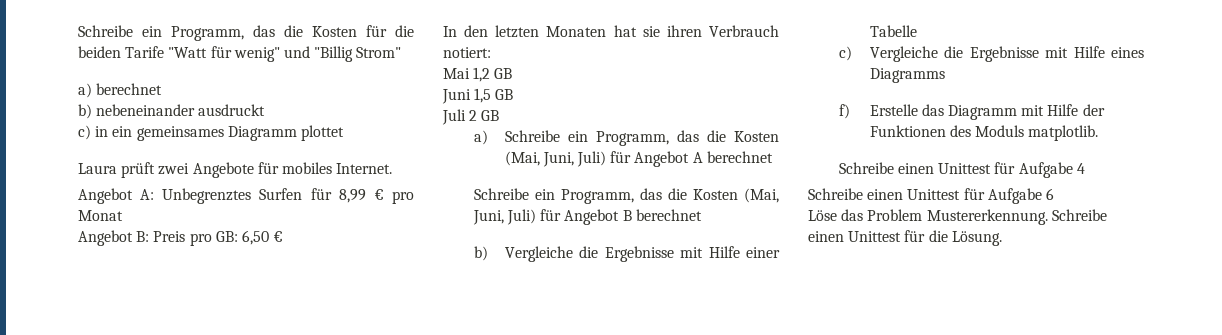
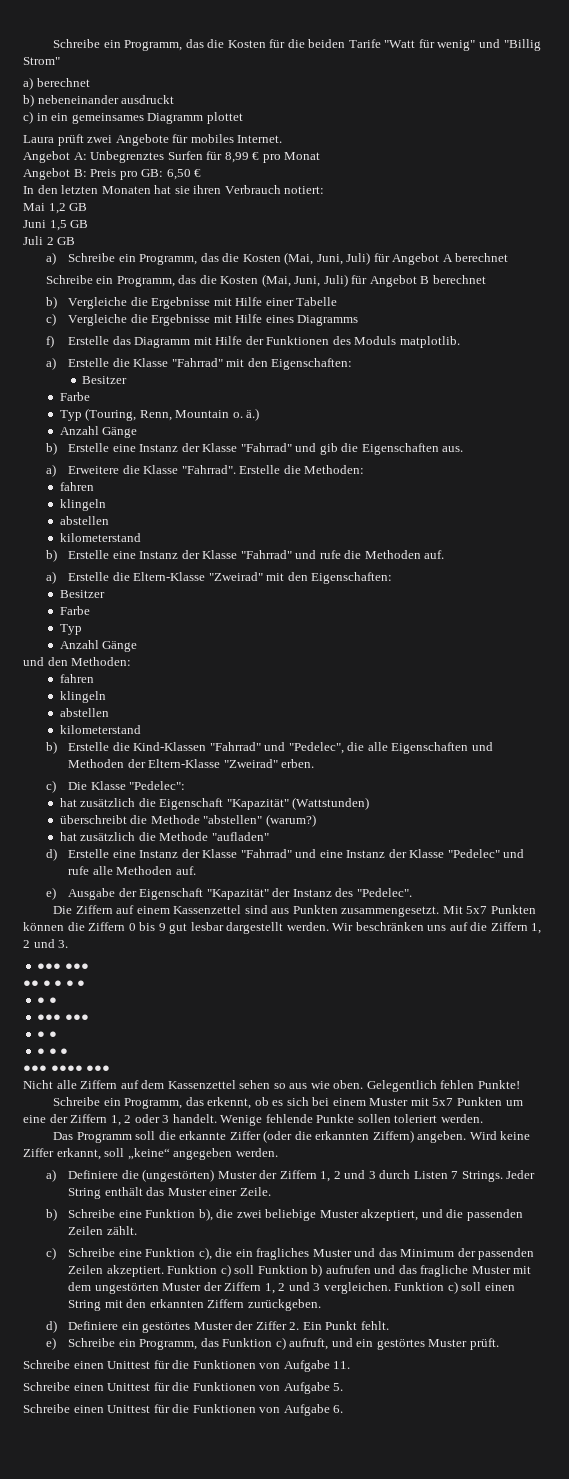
[838,162,1085,178] [808,188,1054,204] [808,209,1107,225] [808,230,1002,246] Schreibe einen Unittest für Aufgabe 4 // Schreibe einen Unittest für Aufgabe 6 // Löse das Problem Mustererkennung. Schreibe einen Unittest für die Lösung. -> [45,357,353,370] [82,376,128,384] [59,392,90,401] [59,408,260,421] [59,426,138,438] [45,442,464,455] [45,464,365,477] [59,482,94,491] [59,499,106,511] [59,516,109,525] [59,533,141,542] [45,549,445,562] [45,571,393,584] [59,590,105,598] [59,606,90,615] [59,624,82,635] [59,640,138,652] [23,657,132,666] [59,674,94,683] [59,691,106,703] [59,708,109,717] [59,725,141,734] [45,741,493,754] [68,759,315,768] [45,780,186,793] [59,797,370,810] [59,814,316,827] [59,832,269,841] [45,848,525,861] [68,866,196,875] [45,887,412,900] [53,905,536,917] [23,922,542,934] [23,939,69,948] [37,963,89,970] [23,980,86,987] [37,997,57,1004] [37,1014,89,1021] [37,1031,57,1038] [37,1048,69,1055] [23,1065,111,1072] [23,1080,520,1092] [53,1097,523,1109] [23,1114,483,1126] [53,1130,531,1143] [23,1148,278,1160] [45,1169,536,1182] [68,1187,271,1199] [45,1208,523,1221] [68,1226,137,1235] [45,1247,535,1260] [68,1264,532,1277] [68,1281,515,1294] [68,1299,321,1311] [45,1320,389,1333] [45,1337,499,1350] [23,1360,351,1372] [23,1382,344,1394] [23,1404,344,1416] a) Erstelle die Klasse "Fahrrad" mit den Eigenschaften: // Besitzer // Farbe // Typ (Touring, Renn, Mountain o. ä.) // Anzahl Gänge // b) Erstelle eine Instanz der Klasse "Fahrrad" und gib die Eigenschaften aus. // a) Erweitere die Klasse "Fahrrad". Erstelle die Methoden: // fahren // klingeln // abstellen // kilometerstand // b) Erstelle eine Instanz der Klasse "Fahrrad" und rufe die Methoden auf. // a) Erstelle die Eltern-Klasse "Zweirad" mit den Eigenschaften: // Besitzer // Farbe // Typ // Anzahl Gänge // und den Methoden: // fahren // klingeln // abstellen // kilometerstand // b) Erstelle die Kind-Klassen "Fahrrad" und "Pedelec", die alle Eigenschaften und Methoden der Eltern-Klasse "Zweirad" erben. // c) Die Klasse "Pedelec": // hat zusätzlich die Eigenschaft "Kapazität" (Wattstunden) // überschreibt die Methode "abstellen" (warum?) // hat zusätzlich die Methode "aufladen" // d) Erstelle eine Instanz der Klasse "Fahrrad" und eine Instanz der Klasse "Pedelec" und rufe alle Methoden auf. // e) Ausgabe der Eigenschaft "Kapazität" der Instanz des "Pedelec". // Die Ziffern auf einem Kassenzettel sind aus Punkten zusammengesetzt. Mit 5x7 Punkten können die Ziffern 0 bis 9 gut lesbar dargestellt werden. Wir beschränken uns auf die Ziffern 1, 2 und 3. // ●●● ●●● // ●● ● ● ● ● // ● ● // ●●● ●●● // ● ● // ● ● ● // ●●● ●●●● ●●● // Nicht alle Ziffern auf dem Kassenzettel sehen so aus wie oben. Gelegentlich fehlen Punkte! // Schreibe ein Programm, das erkennt, ob es sich bei einem Muster mit 5x7 Punkten um eine der Ziffern 1, 2 oder 3 handelt. Wenige fehlende Punkte sollen toleriert werden. // Das Programm soll die erkannte Ziffer (oder die erkannten Ziffern) angeben. Wird keine Ziffer erkannt, soll „keine“ angegeben werden. // a) Definiere die (ungestörten) Muster der Ziffern 1, 2 und 3 durch Listen 7 Strings. Jeder String enthält das Muster einer Zeile. // b) Schreibe eine Funktion b), die zwei beliebige Muster akzeptiert, und die passenden Zeilen zählt. // c) Schreibe eine Funktion c), die ein fragliches Muster und das Minimum der passenden Zeilen akzeptiert. Funktion c) soll Funktion b) aufrufen und das fragliche Muster mit dem ungestörten Muster der Ziffern 1, 2 und 3 vergleichen. Funktion c) soll einen String mit den erkannten Ziffern zurückgeben. // d) Definiere ein gestörtes Muster der Ziffer 2. Ein Punkt fehlt. // e) Schreibe ein Programm, das Funktion c) aufruft, und ein gestörtes Muster prüft. // Schreibe einen Unittest für die Funktionen von Aufgabe 11. // Schreibe einen Unittest für die Funktionen von Aufgabe 5. // Schreibe einen Unittest für die Funktionen von Aufgabe 6.

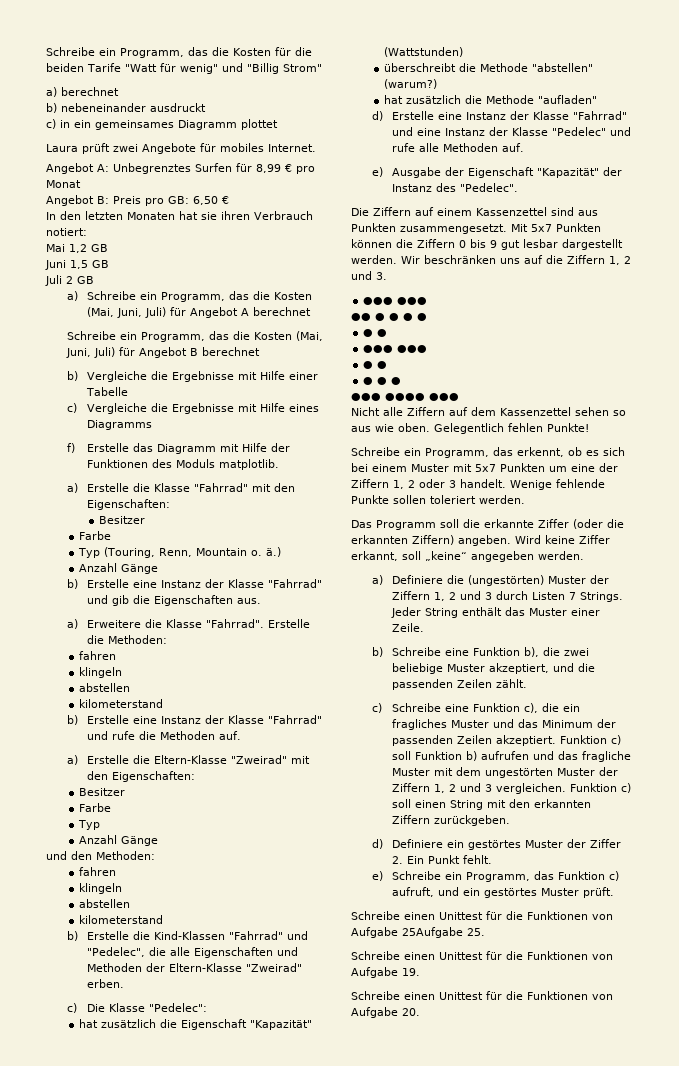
[333,1361,351,1369] [23,1382,344,1394] [23,1404,344,1416] 11. // Schreibe einen Unittest für die Funktionen von Aufgabe 5. // Schreibe einen Unittest für die Funktionen von Aufgabe 6. -> [402,927,485,938] [351,951,613,960] [351,967,420,978] [351,991,613,1000] [351,1007,420,1018] 25Aufgabe 25. // Schreibe einen Unittest für die Funktionen von Aufgabe 19. // Schreibe einen Unittest für die Funktionen von Aufgabe 20.

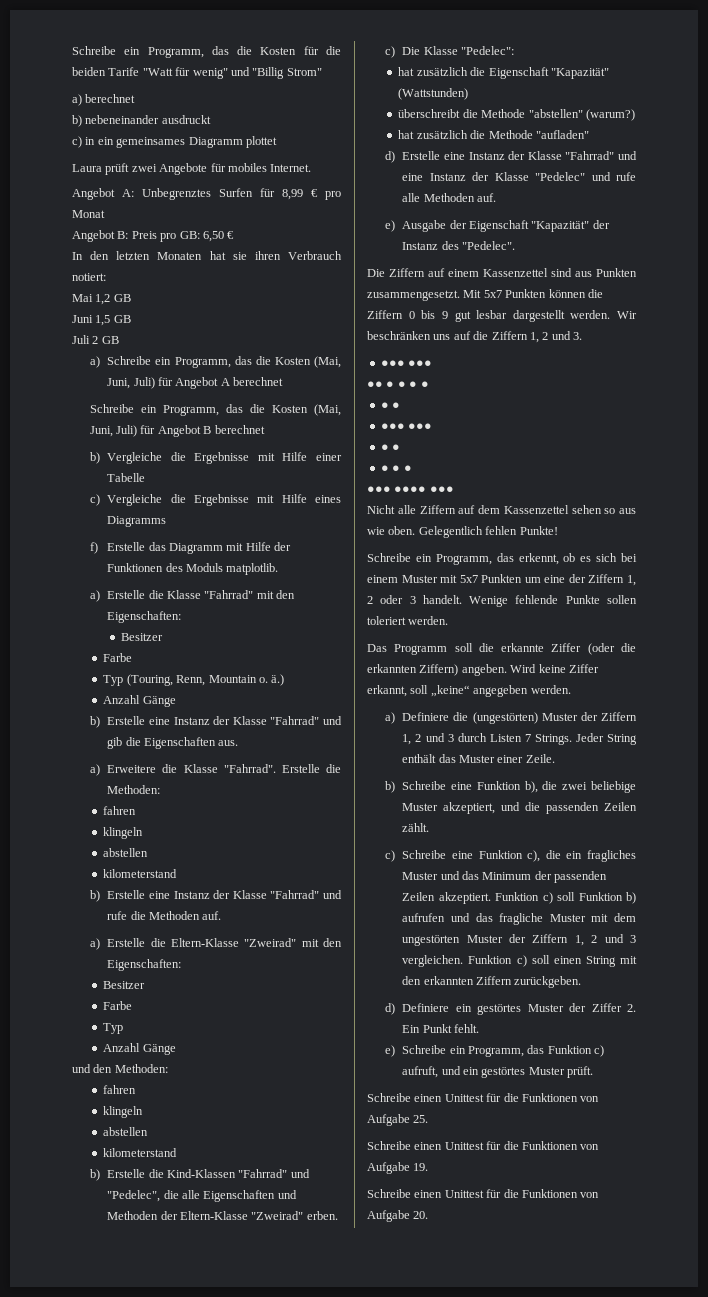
[402,927,463,938] 25Aufgabe -> (410, 1120) none

